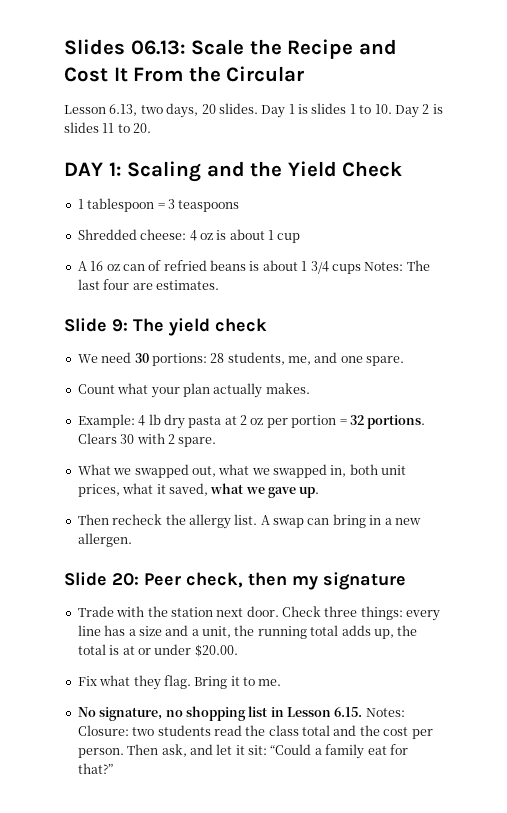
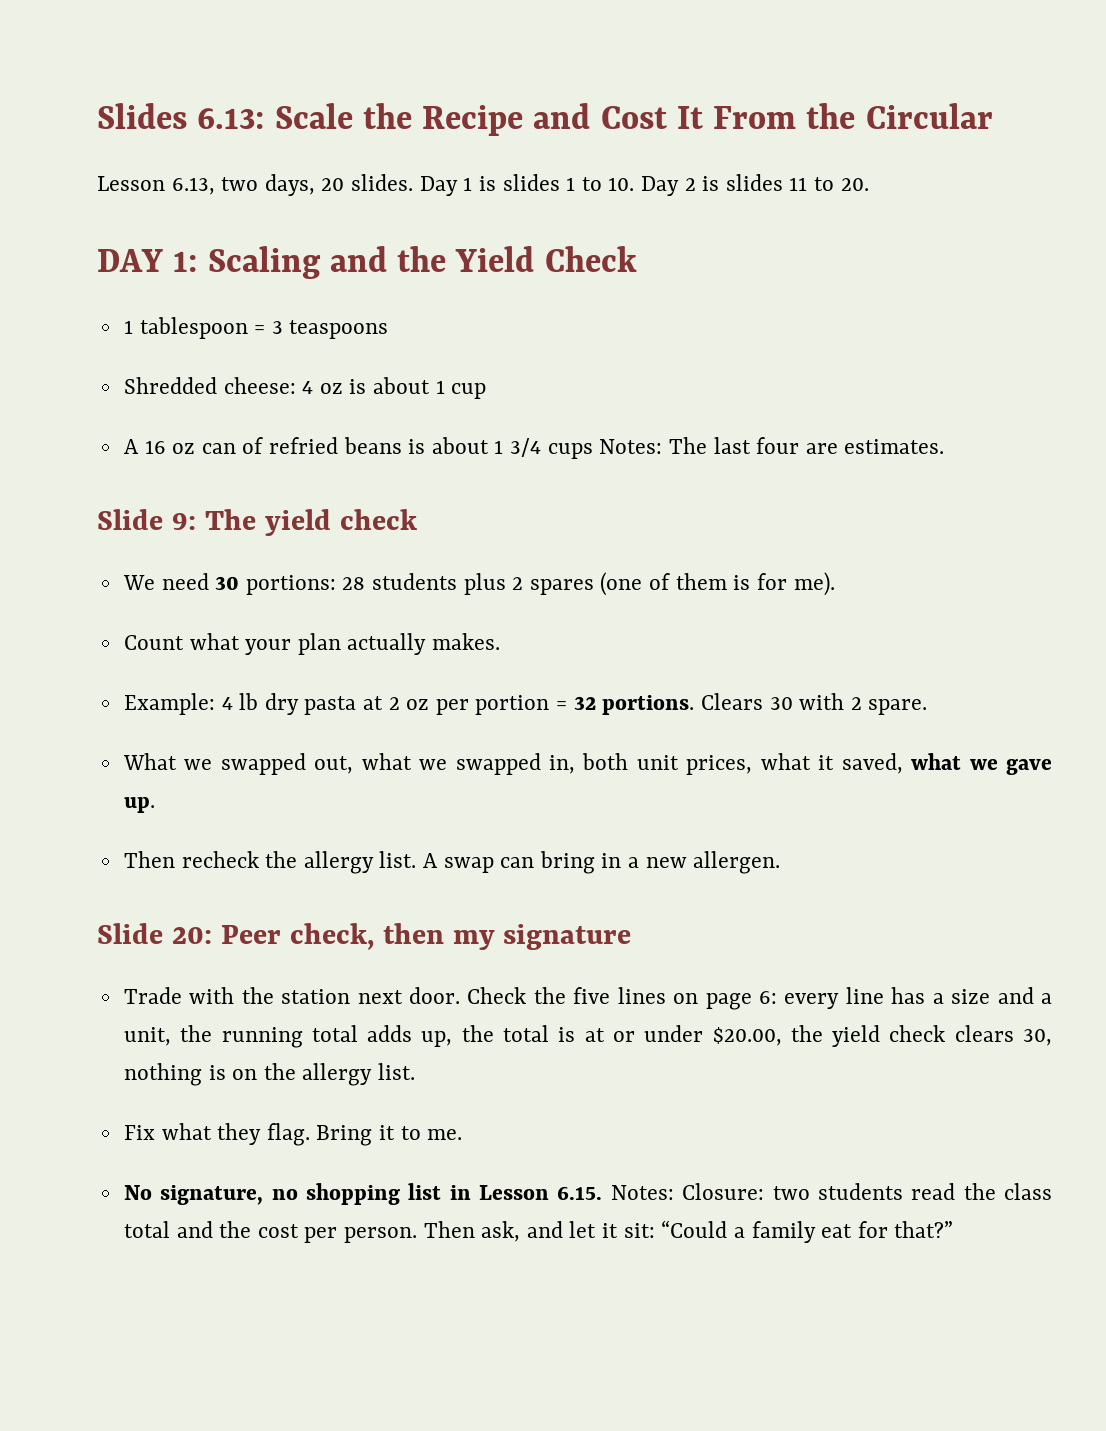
[130,40,186,55] 06.13: -> [197,108,265,129] 6.13:
[227,352,405,366] students, me, and one spare. -> [372,572,835,596] students plus 2 spares (one of them is for me).
[324,606,403,620] three things: -> [533,987,778,1010] the five lines on page 6:
[194,644,238,657] $20.00. -> [712,1025,1052,1047] [123,1063,416,1086] $20.00, the yield check clears 30, nothing is on the allergy list.

